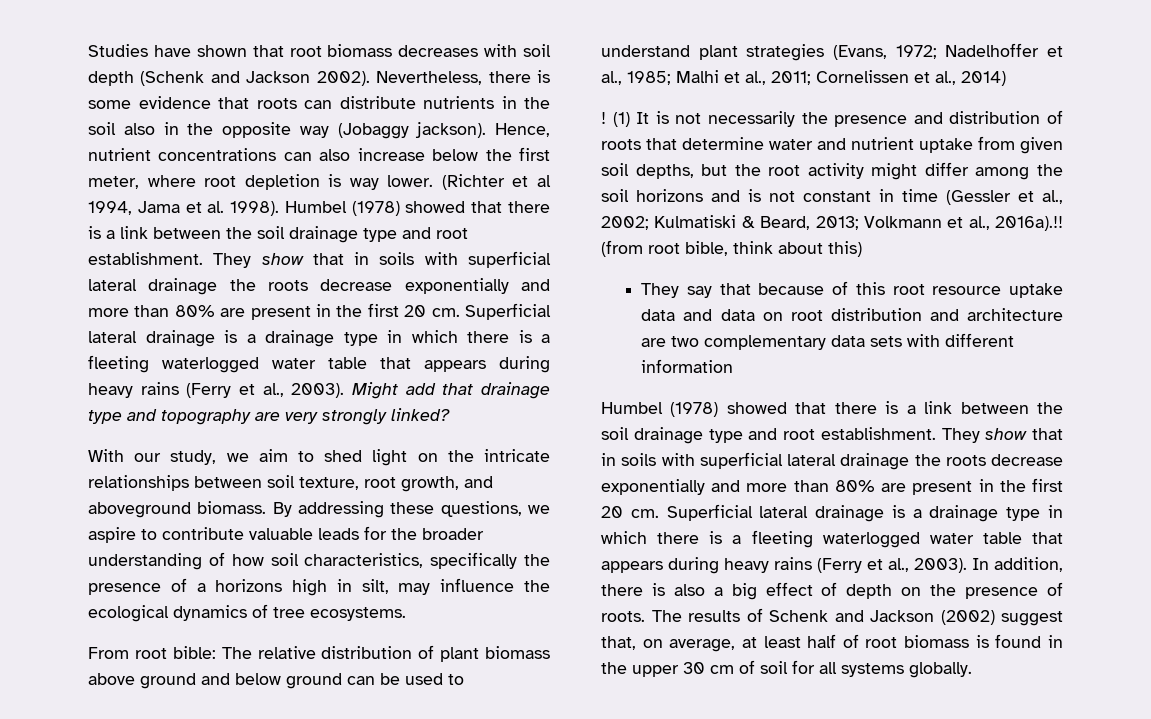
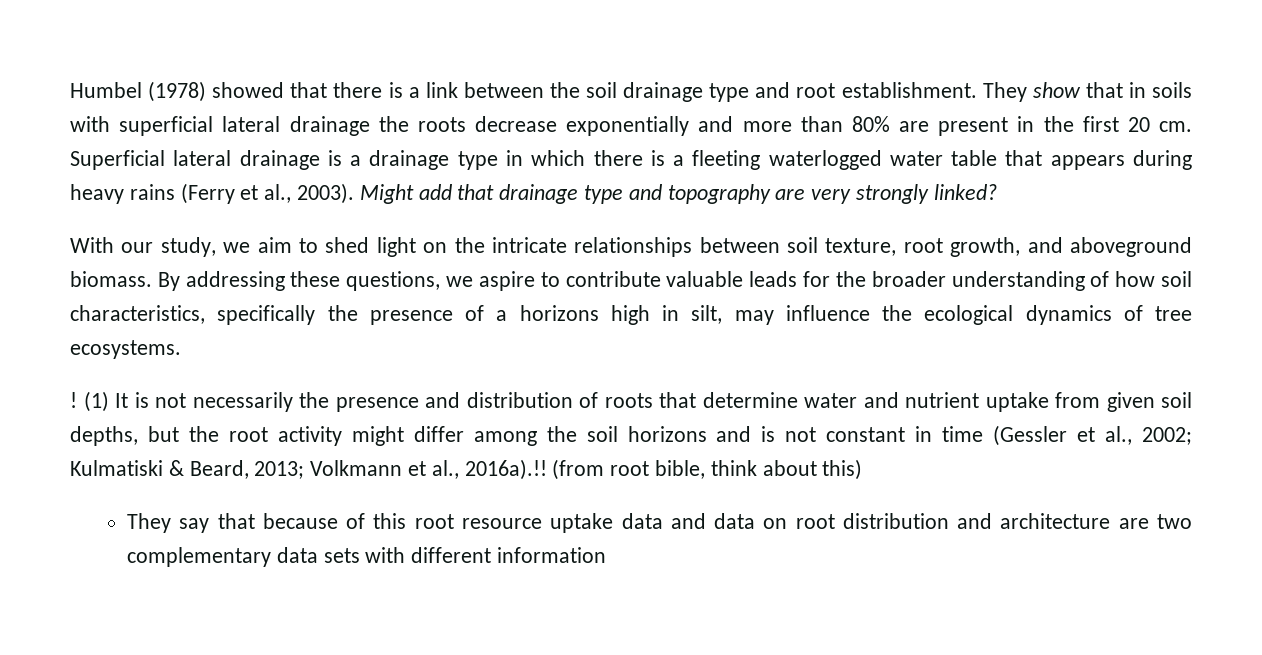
[88,44,551,57] [88,70,550,86] [88,96,550,109] [88,122,550,139] [88,147,550,161] [88,174,551,190] [88,201,280,216] Studies have shown that root biomass decreases with soil depth (Schenk and Jackson 2002). Nevertheless, there is some evidence that roots can distribute nutrients in the soil also in the opposite way (Jobaggy jackson). Hence, nutrient concentrations can also increase below the first meter, where root depletion is way lower. (Richter et al 1994, Jama et al. 1998). -> (70, 90) none
[88,645,550,662] [88,673,464,689] [601,43,1063,61] [601,70,1006,86] // From root bible: The relative distribution of plant biomass above ground and below ground can be used to understand plant strategies (Evans, 1972; Nadelhoffer et al., 1985; Malhi et al., 2011; Cornelissen et al., 2014) -> (181, 349) none
[601,401,1063,417] [601,427,1063,444] [601,452,1063,470] [601,478,1063,495] [601,504,1063,522] [601,530,1063,548] [601,557,1063,574] [601,582,1063,600] [601,608,1063,626] [601,634,1063,652] [601,660,972,678] // Humbel (1978) showed that there is a link between the soil drainage type and root establishment. They show that in soils with superficial lateral drainage the roots decrease exponentially and more than 80% are present in the first 20 cm. Superficial lateral drainage is a drainage type in which there is a fleeting waterlogged water table that appears during heavy rains (Ferry et al., 2003). In addition, there is also a big effect of depth on the presence of roots. The results of Schenk and Jackson (2002) suggest that, on average, at least half of root biomass is found in the upper 30 cm of soil for all systems globally. -> (607, 555) none

